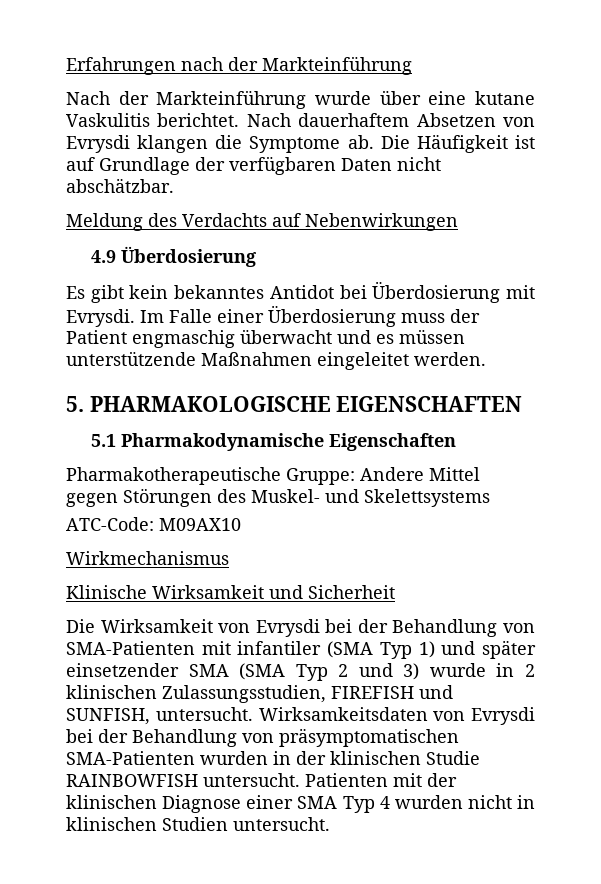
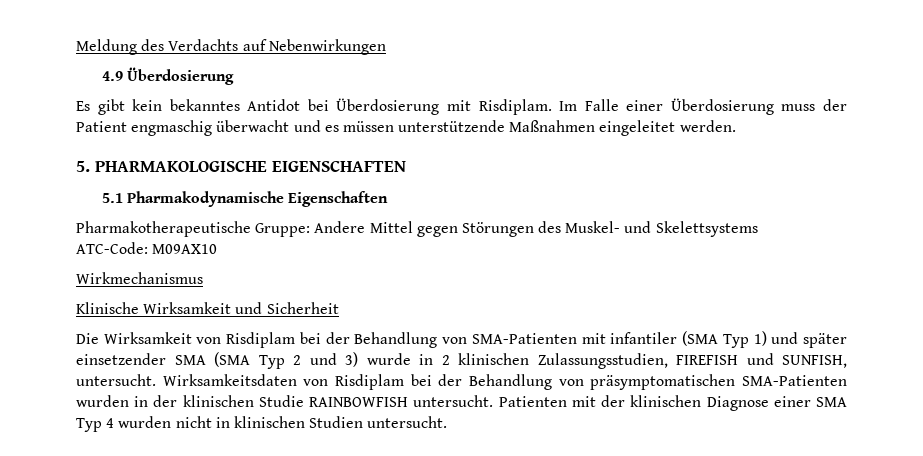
[66,56,412,75] [66,90,535,109] [66,113,535,127] [66,134,536,153] [66,156,441,175] [66,178,174,193] Erfahrungen nach der Markteinführung // Nach der Markteinführung wurde über eine kutane Vaskulitis berichtet. Nach dauerhaftem Absetzen von Evrysdi klangen die Symptome ab. Die Häufigkeit ist auf Grundlage der verfügbaren Daten nicht abschätzbar. // -> (76, 47) none
[66,309,135,327] Evrysdi. -> [478,99,552,115] Risdiplam.
[255,619,320,637] Evrysdi -> [226,332,296,348] Risdiplam
[471,707,535,725] Evrysdi -> [335,374,405,390] Risdiplam

